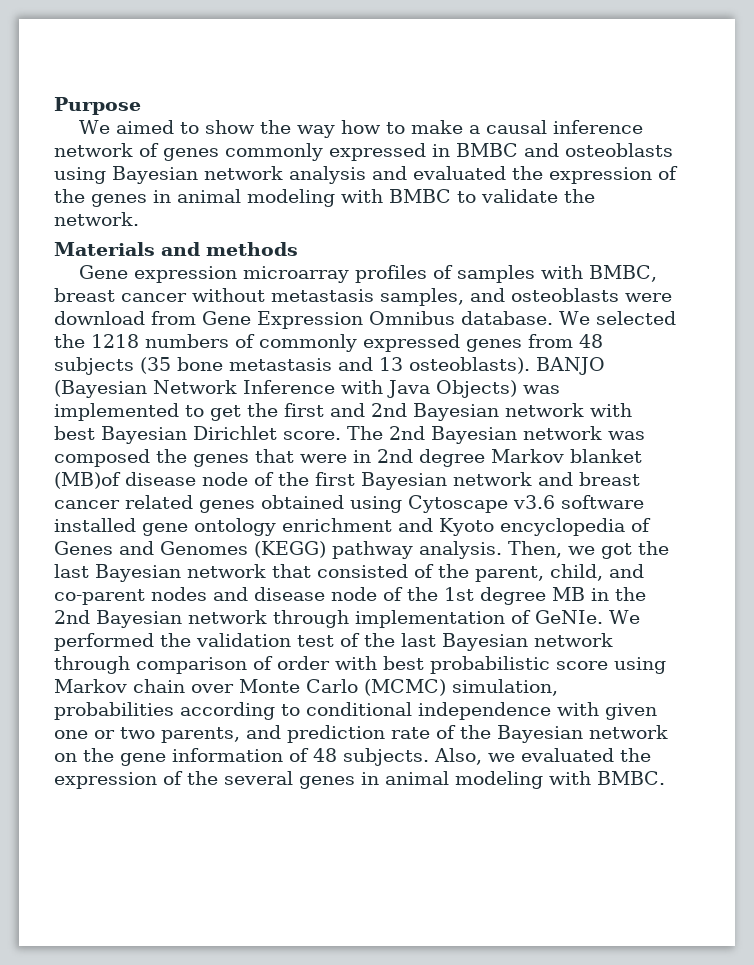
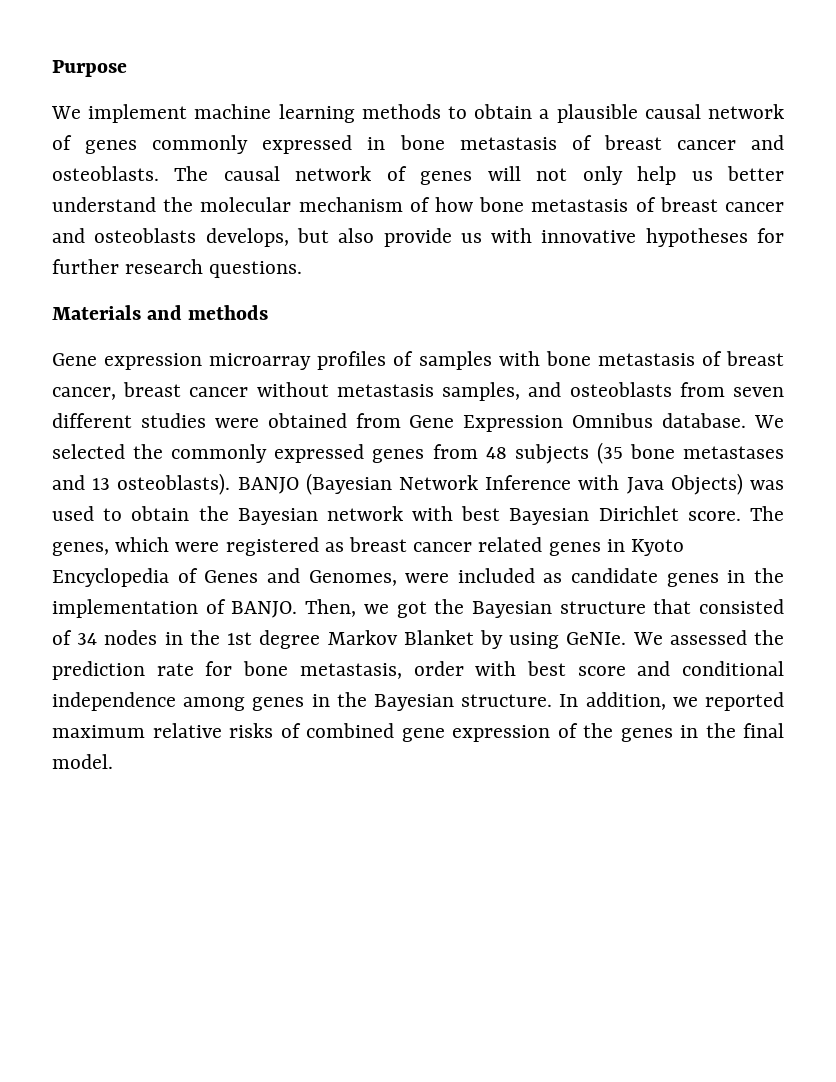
[116,120,644,138] aimed to show the way how to make a causal inference -> [88,104,701,123] implement machine learning methods to obtain a plausible causal
[456,143,673,157] [54,166,678,184] [54,189,595,207] [54,212,139,226] BMBC and osteoblasts using Bayesian network analysis and evaluated the expression of the genes in animal modeling with BMBC to validate the network. -> [399,135,785,150] [52,166,784,185] [52,197,784,212] [52,228,784,247] [52,259,303,278] bone metastasis of breast cancer and osteoblasts. The causal network of genes will not only help us better understand the molecular mechanism of how bone metastasis of breast cancer and osteoblasts develops, but also provide us with innovative hypotheses for further research questions.
[589,265,658,282] BMBC, -> [545,351,785,366] [52,387,116,400] bone metastasis of breast cancer,
[625,293,672,302] [54,311,145,325] were download -> [679,382,784,397] [52,413,347,428] from seven different studies were obtained
[91,334,255,348] 1218 numbers of -> (164, 451) none
[229,358,332,371] metastasis -> [683,446,785,459] metastases
[54,403,407,421] implemented to get the first and 2nd -> [52,506,229,521] used to obtain the
[389,426,645,444] [54,449,642,467] [54,472,640,490] [54,495,644,513] [54,518,651,536] [54,541,669,559] [54,564,644,582] [54,587,646,605] [54,610,640,628] [54,633,613,651] [54,656,666,674] [54,679,558,696] [54,702,657,720] [54,725,668,743] [54,748,651,766] [54,771,665,789] 2nd Bayesian network was composed the genes that were in 2nd degree Markov blanket (MB)of disease node of the first Bayesian network and breast cancer related genes obtained using Cytoscape v3.6 software installed gene ontology enrichment and Kyoto encyclopedia of Genes and Genomes (KEGG) pathway analysis. Then, we got the last Bayesian network that consisted of the parent, child, and co-parent nodes and disease node of the 1st degree MB in the 2nd Bayesian network through implementation of GeNIe. We performed the validation test of the last Bayesian network through comparison of order with best probabilistic score using Markov chain over Monte Carlo (MCMC) simulation, probabilities according to conditional independence with given one or two parents, and prediction rate of the Bayesian network on the gene information of 48 subjects. Also, we evaluated the expression of the several genes in animal modeling with BMBC. -> [52,537,685,556] [52,568,784,587] [52,599,784,618] [52,630,784,649] [52,661,784,680] [52,692,784,711] [52,723,784,742] [52,754,113,769] genes, which were registered as breast cancer related genes in Kyoto Encyclopedia of Genes and Genomes, were included as candidate genes in the implementation of BANJO. Then, we got the Bayesian structure that consisted of 34 nodes in the 1st degree Markov Blanket by using GeNIe. We assessed the prediction rate for bone metastasis, order with best score and conditional independence among genes in the Bayesian structure. In addition, we reported maximum relative risks of combined gene expression of the genes in the final model.

